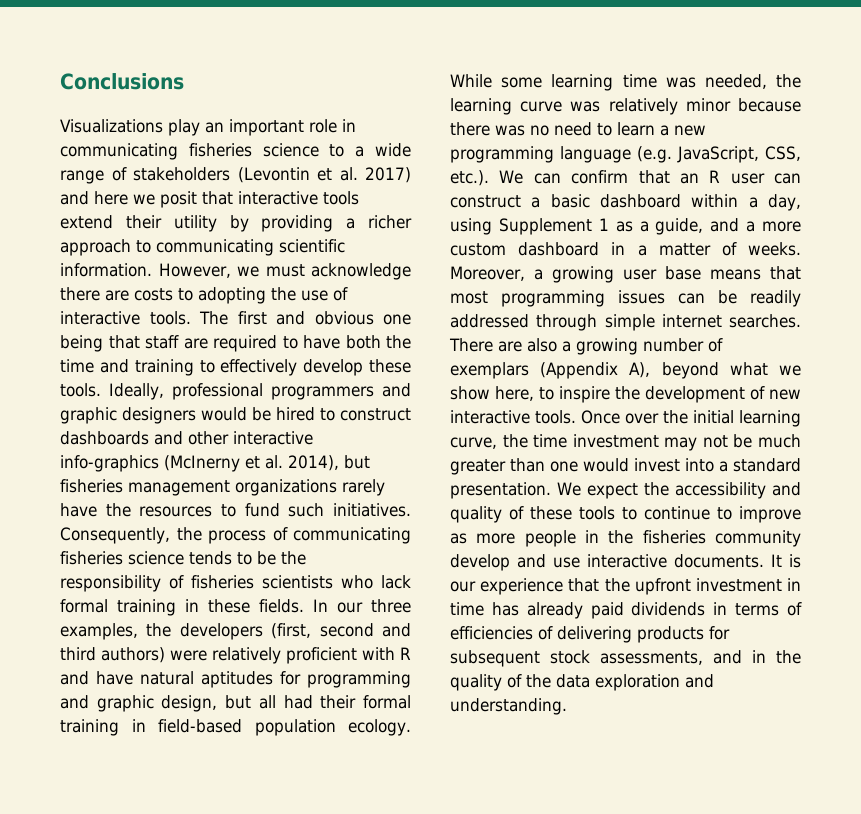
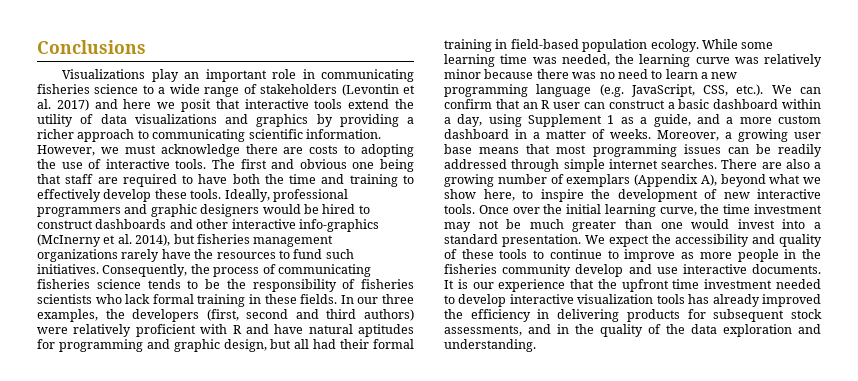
[125,215,217,232] their utility -> [395,99,415,109] [37,114,309,127] the utility of data visualizations and graphics
[695,578,801,592] [450,602,802,619] [450,626,553,640] investment in time has already paid dividends in terms of efficiencies of -> [672,279,821,289] [444,294,821,307] [444,309,550,322] time investment needed to develop interactive visualization tools has already improved the efficiency in

